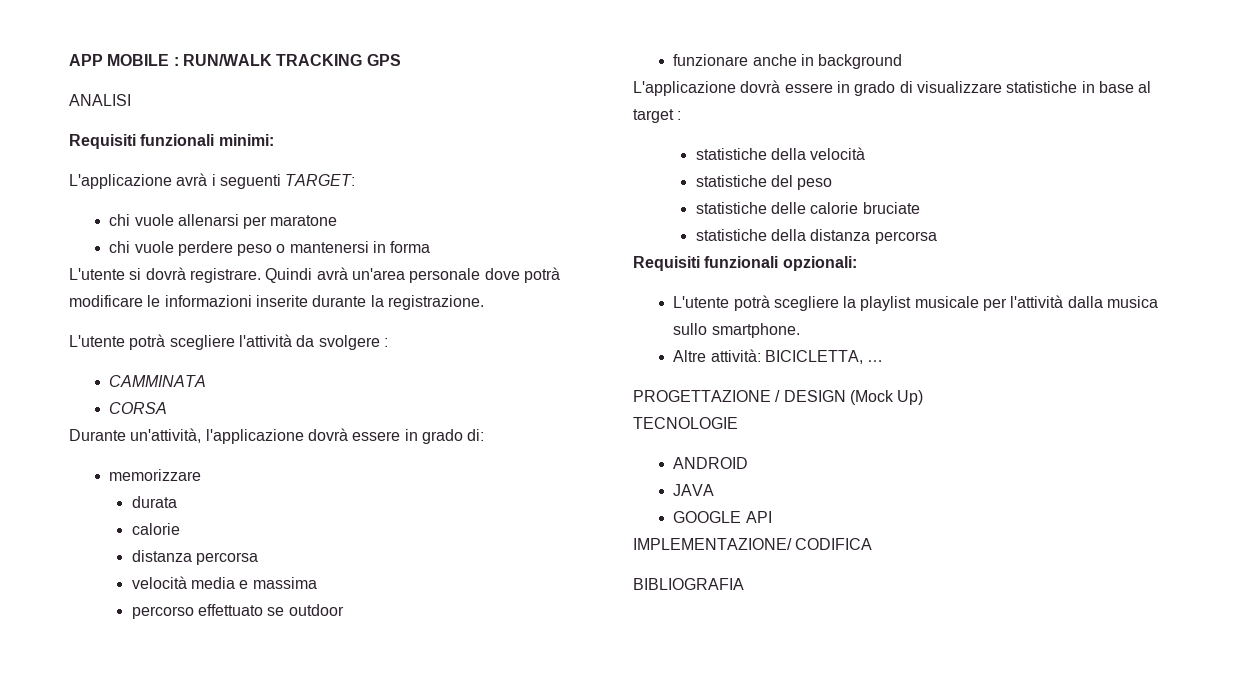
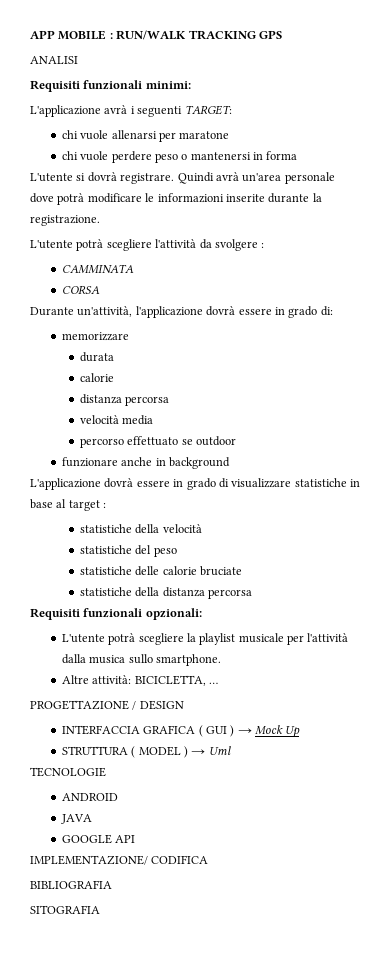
[239,577,317,589] e massima -> (154, 420) none
[849,390,924,405] (Mock Up) -> [61,725,301,738] [61,746,231,758] // INTERFACCIA GRAFICA ( GUI ) → Mock Up // STRUTTURA ( MODEL ) → Uml
(744, 584) none -> [30,905,100,914] // SITOGRAFIA

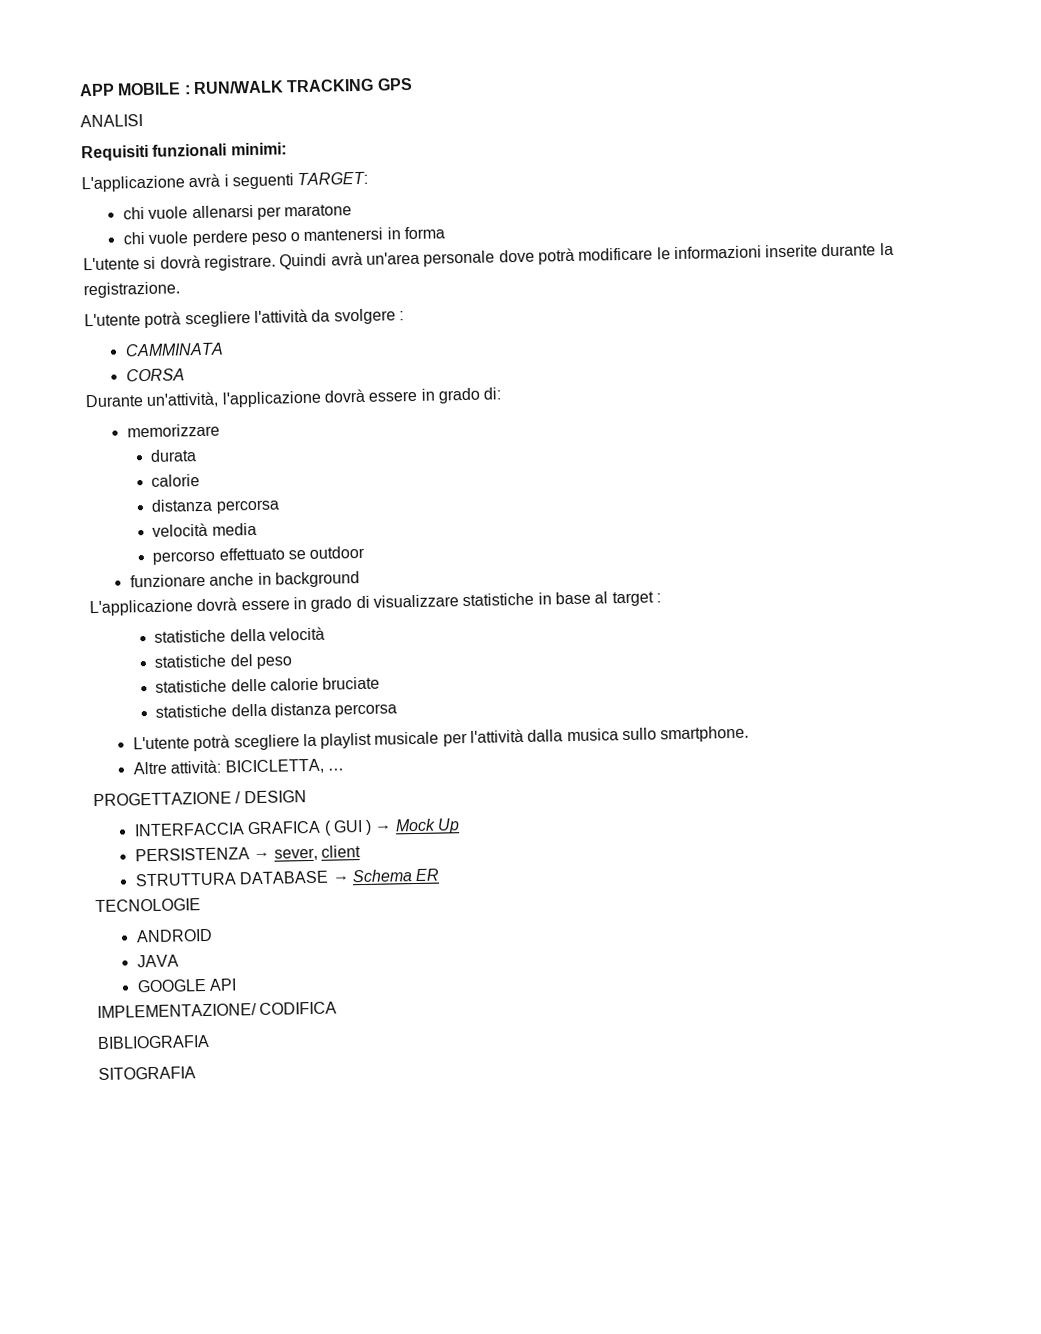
[30,608,202,620] // Requisiti funzionali opzionali: -> (398, 710) none
[61,746,231,758] STRUTTURA ( MODEL ) → Uml -> [134,845,361,862] [134,868,441,887] PERSISTENZA → sever, client // STRUTTURA DATABASE → Schema ER

